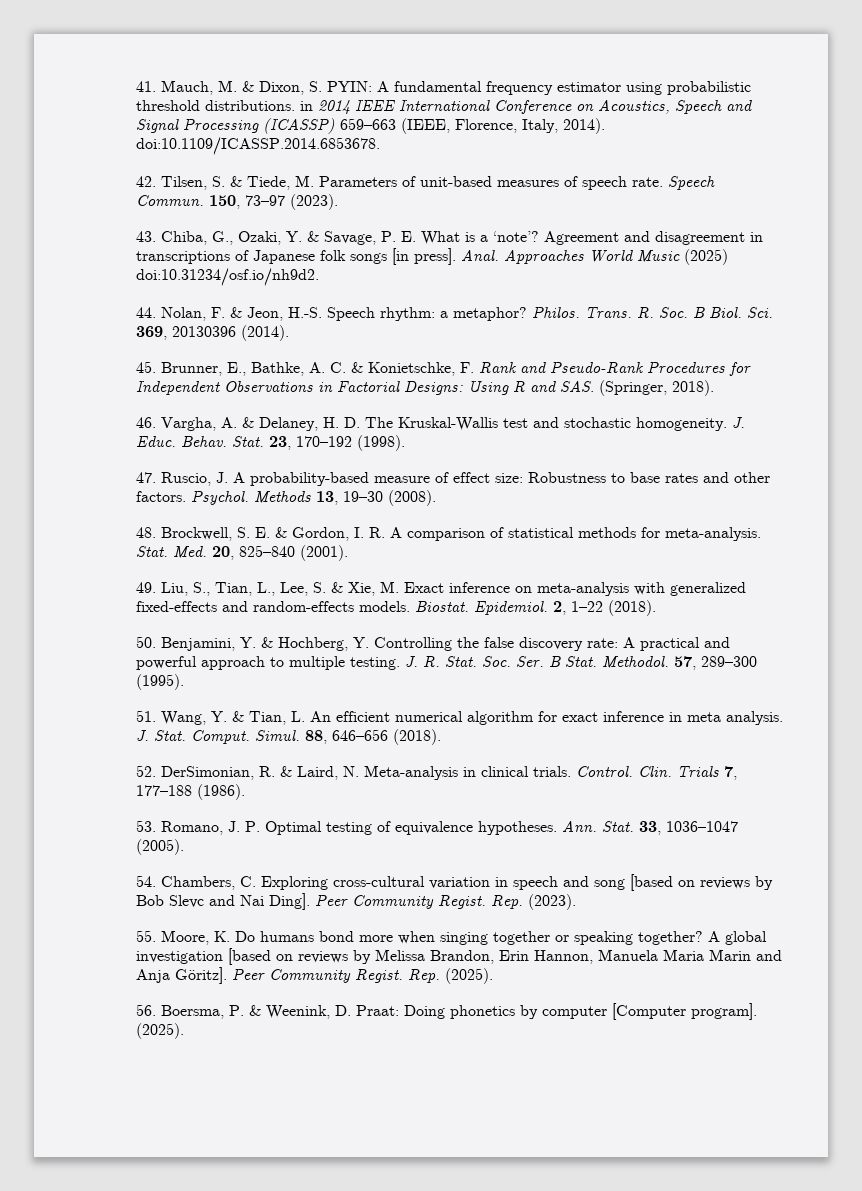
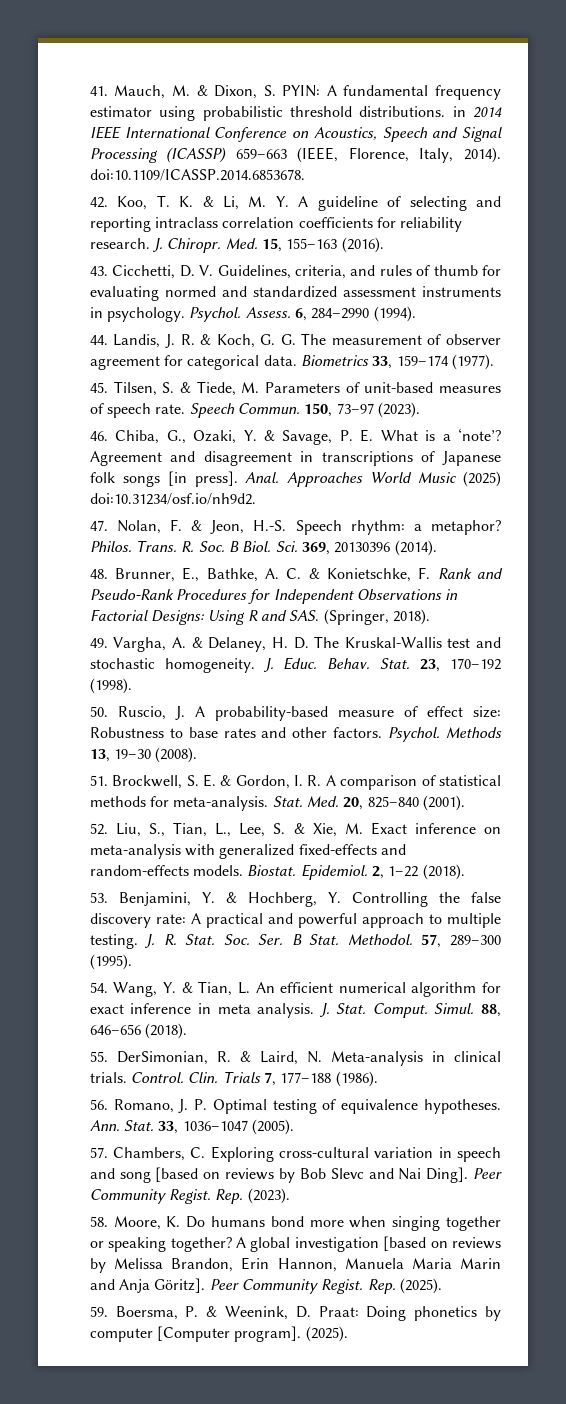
(156, 181) none -> [117,195,502,211] [89,217,463,232] [89,237,384,253] [89,265,501,279] [89,286,501,301] [89,306,416,322] [89,333,502,348] [89,354,495,370] [89,382,108,393] Koo, T. K. & Li, M. Y. A guideline of selecting and reporting intraclass correlation coefficients for reliability research. J. Chiropr. Med. 15, 155–163 (2016). // 43. Cicchetti, D. V. Guidelines, criteria, and rules of thumb for evaluating normed and standardized assessment instruments in psychology. Psychol. Assess. 6, 284–2990 (1994). // 44. Landis, J. R. & Koch, G. G. The measurement of observer agreement for categorical data. Biometrics 33, 159–174 (1977). // 45.
[135,231,156,242] 43. -> [89,431,108,441] 46.
[135,307,156,318] 44. -> [89,520,108,531] 47.
[135,361,156,373] 45. -> [89,569,108,579] 48.
[135,417,156,428] 46. -> [89,638,108,648] 49.
[135,472,156,483] 47. -> [89,706,108,717] 50.
[135,527,156,538] 48. -> [89,775,108,786] 51.
[135,582,156,593] 49. -> [89,823,108,835] 52.
[135,636,156,648] 50. -> [89,892,108,903] 53.
[135,710,156,722] 51. -> [89,982,108,993] 54.
[135,765,156,777] 52. -> [89,1051,108,1062] 55.
[135,820,156,832] 53. -> [89,1099,108,1110] 56.
[135,875,156,887] 54. -> [89,1147,108,1158] 57.
[135,930,156,942] 55. -> [89,1216,108,1227] 58.
[135,1004,156,1016] 56. -> [89,1306,108,1317] 59.

